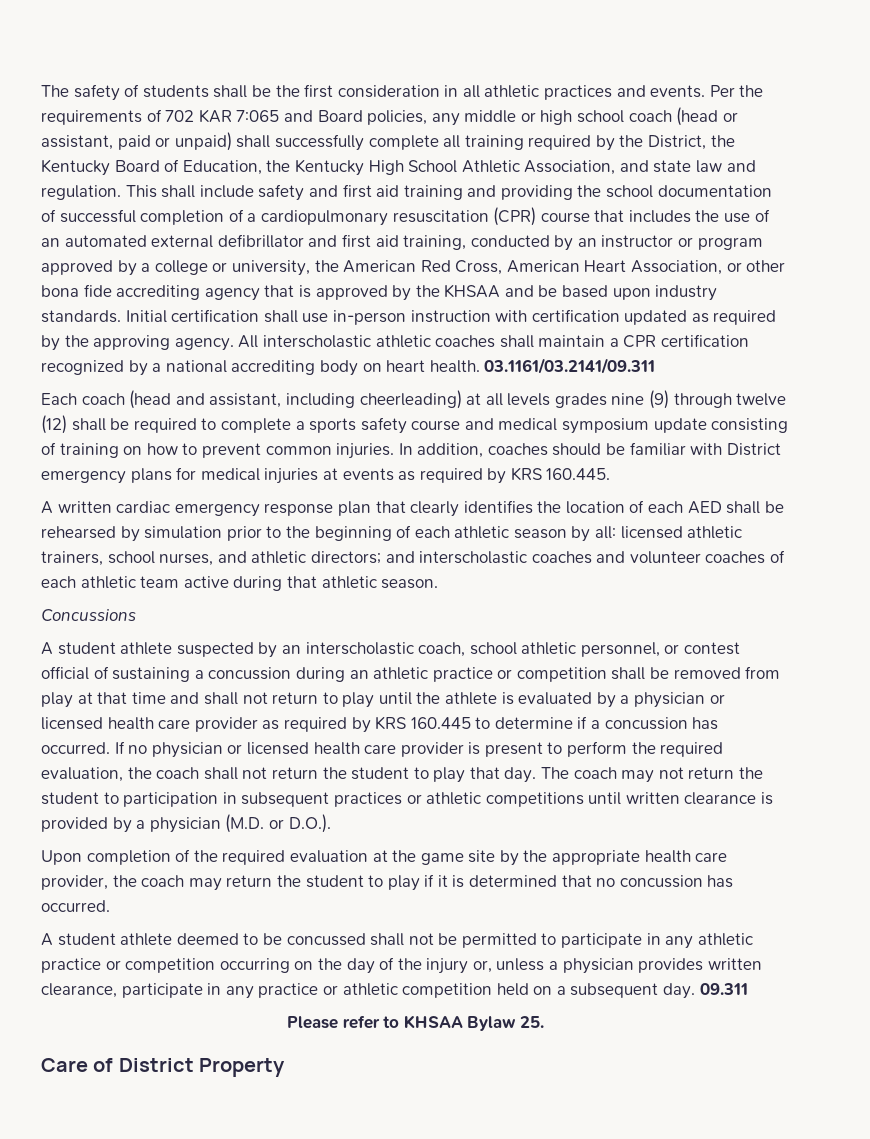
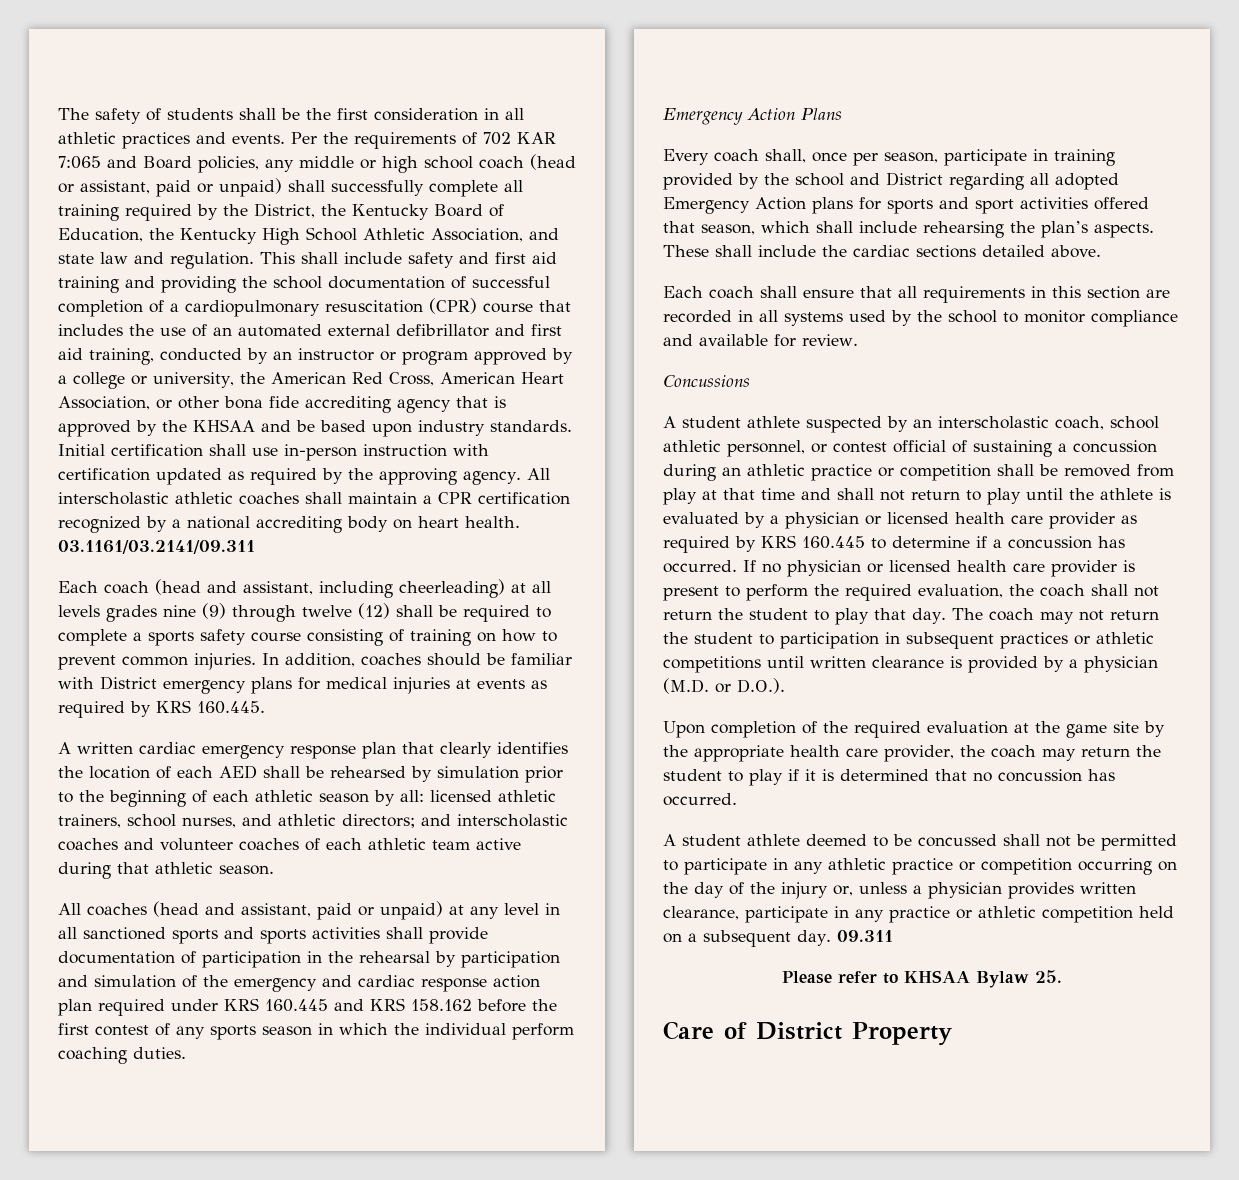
[464,418,707,434] and medical symposium update -> (301, 637) none
(439, 584) none -> [58,901,560,920] [58,927,488,944] [58,951,560,968] [58,975,540,992] [58,998,557,1016] [58,1023,574,1040] [58,1047,186,1064] [663,108,842,125] [663,149,1115,166] [663,172,1119,190] [663,197,1149,214] [663,221,1154,238] [663,245,1101,258] [663,286,1170,303] [663,310,1178,327] [663,334,858,347] // All coaches (head and assistant, paid or unpaid) at any level in all sanctioned sports and sports activities shall provide documentation of participation in the rehearsal by participation and simulation of the emergency and cardiac response action plan required under KRS 160.445 and KRS 158.162 before the first contest of any sports season in which the individual perform coaching duties. // Emergency Action Plans // Every coach shall, once per season, participate in training provided by the school and District regarding all adopted Emergency Action plans for sports and sport activities offered that season, which shall include rehearsing the plan’s aspects. These shall include the cardiac sections detailed above. // Each coach shall ensure that all requirements in this section are recorded in all systems used by the school to monitor compliance and available for review.

